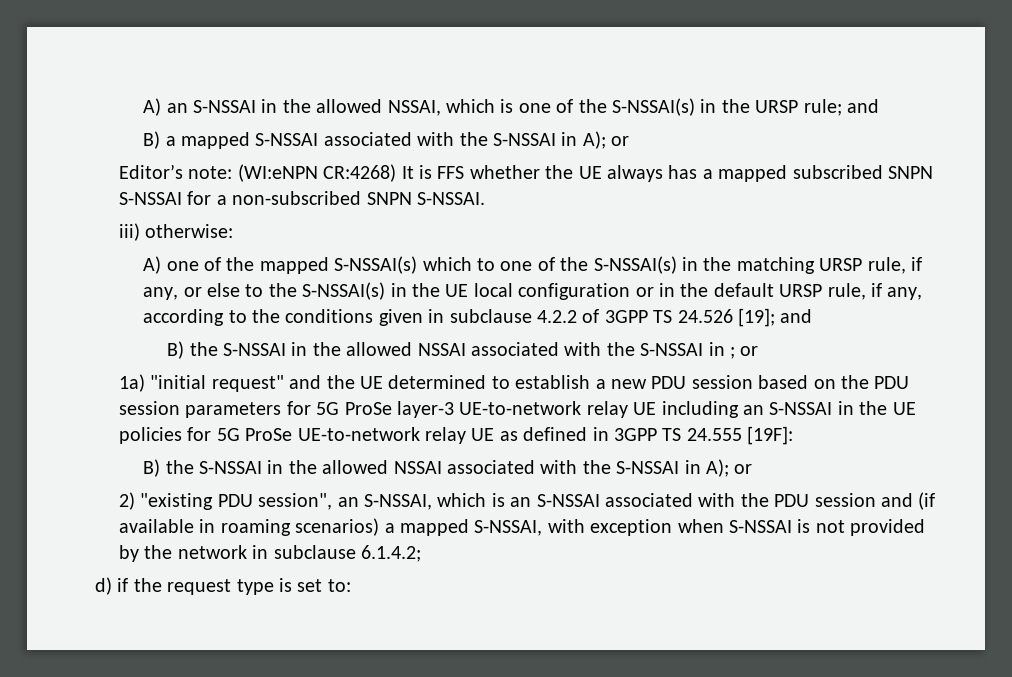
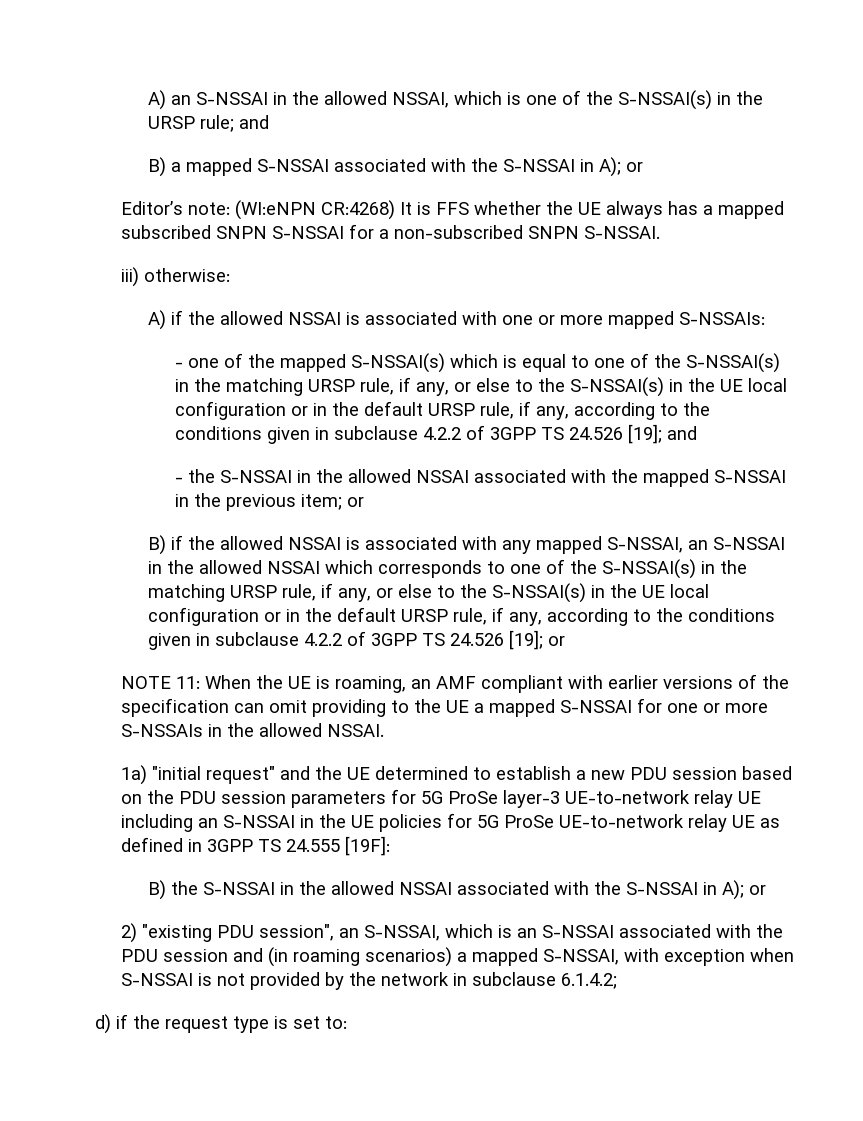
(162, 265) none -> [170,310,765,329] [174,362,183,368] if the allowed NSSAI is associated with one or more mapped S-NSSAIs: // -
(472, 264) none -> [502,354,566,372] is equal
[167,341,759,359] B) the S-NSSAI in the allowed NSSAI associated with the S-NSSAI in ; or -> [174,469,786,487] [174,493,364,511] [147,535,785,555] [147,559,747,579] [147,583,709,603] [147,607,775,626] [147,630,565,650] [121,674,790,693] [121,698,769,717] [121,723,385,737] - the S-NSSAI in the allowed NSSAI associated with the mapped S-NSSAI in the previous item; or // B) if the allowed NSSAI is associated with any mapped S-NSSAI, an S-NSSAI in the allowed NSSAI which corresponds to one of the S-NSSAI(s) in the matching URSP rule, if any, or else to the S-NSSAI(s) in the UE local configuration or in the default URSP rule, if any, according to the conditions given in subclause 4.2.2 of 3GPP TS 24.526 [19]; or // NOTE 11: When the UE is roaming, an AMF compliant with earlier versions of the specification can omit providing to the UE a mapped S-NSSAI for one or more S-NSSAIs in the allowed NSSAI.
[918,492,936,510] [119,519,216,533] (if available in -> [268,947,289,967] (in

